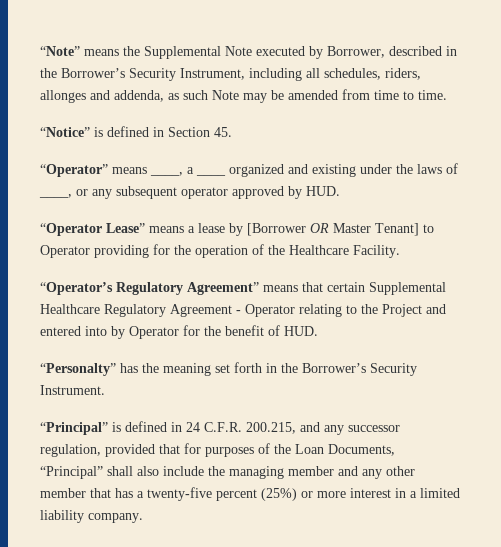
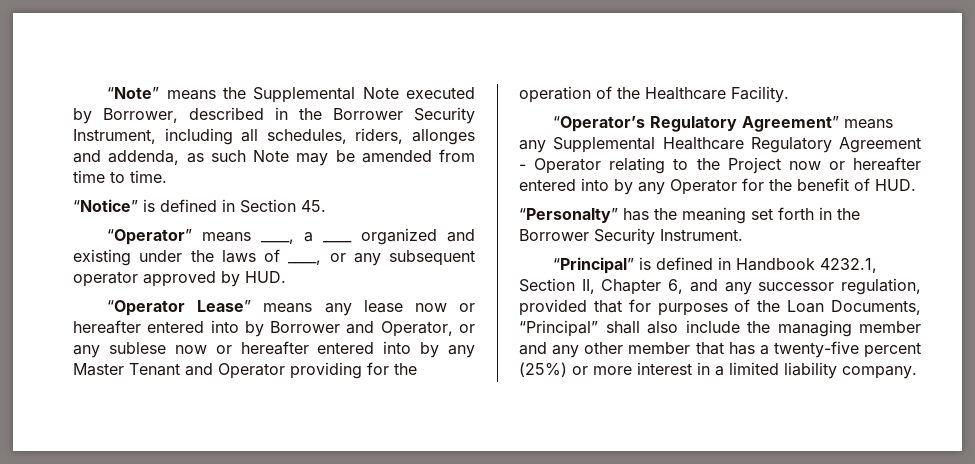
[61,68,125,78] Borrower’s -> [333,108,403,120] Borrower
[188,223,434,236] a lease by [Borrower OR Master Tenant] to -> [324,300,476,316] [73,320,475,337] [73,341,475,358] [73,363,213,376] any lease now or hereafter entered into by Borrower and Operator, or any sublese now or hereafter entered into by any Master Tenant and
[302,282,365,292] that certain -> [519,140,546,153] any
[426,304,446,314] [40,326,125,339] and entered into by -> [788,157,921,171] [519,178,665,195] now or hereafter entered into by any
[302,363,366,373] Borrower’s -> [519,229,589,241] Borrower
[186,422,296,434] 24 C.F.R. 200.215, -> [736,258,878,273] [519,278,684,295] Handbook 4232.1, Section II, Chapter 6,

